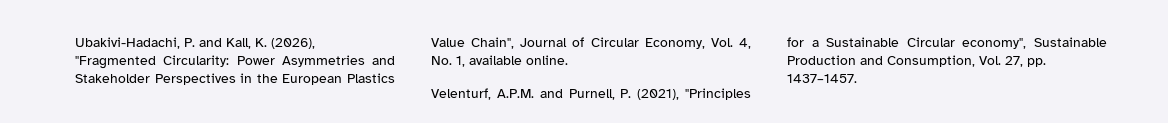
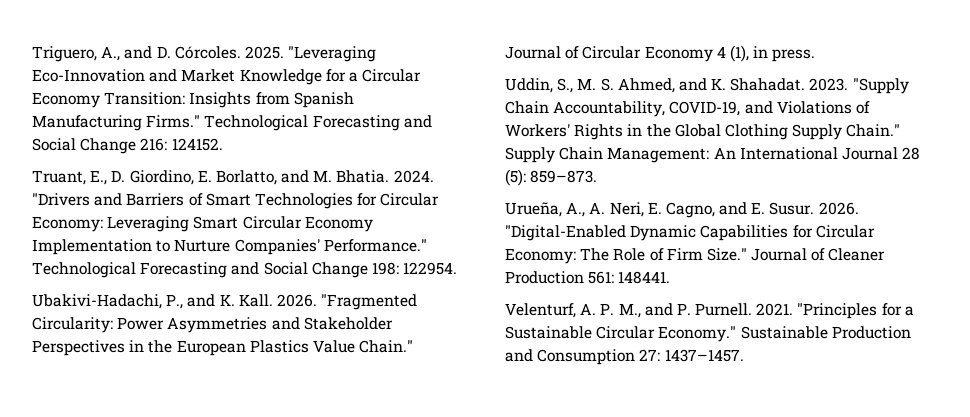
[75,37,315,49] Ubakivi-Hadachi, P. and Kall, K. (2026), -> [32,46,377,62] [32,69,422,85] [32,92,354,108] [32,115,432,131] [32,138,223,154] [32,170,434,185] [32,193,440,209] [32,216,373,232] [32,239,427,255] [32,262,458,278] [32,294,317,309] Triguero, A., and D. Córcoles. 2025. "Leveraging Eco-Innovation and Market Knowledge for a Circular Economy Transition: Insights from Spanish Manufacturing Firms." Technological Forecasting and Social Change 216: 124152. // Truant, E., D. Giordino, E. Borlatto, and M. Bhatia. 2024. "Drivers and Barriers of Smart Technologies for Circular Economy: Leveraging Smart Circular Economy Implementation to Nurture Companies' Performance." Technological Forecasting and Social Change 198: 122954. // Ubakivi-Hadachi, P., and K. Kall. 2026.
[471,37,515,49] Chain", -> [359,340,414,353] Chain."
[644,38,751,49] [431,55,568,67] [431,88,680,100] Economy, Vol. 4, No. 1, available online. // Velenturf, A.P.M. and Purnell, P. (2021), -> [644,45,816,62] [505,78,909,94] [505,101,870,117] [505,124,901,140] [505,147,921,163] [505,169,598,186] [505,202,859,218] [505,225,875,241] [505,248,886,264] [505,271,671,284] [505,303,794,318] Economy 4 (1), in press. // Uddin, S., M. S. Ahmed, and K. Shahadat. 2023. "Supply Chain Accountability, COVID-19, and Violations of Workers' Rights in the Global Clothing Supply Chain." Supply Chain Management: An International Journal 28 (5): 859–873. // Urueña, A., A. Neri, E. Cagno, and E. Susur. 2026. "Digital-Enabled Dynamic Capabilities for Circular Economy: The Role of Firm Size." Journal of Cleaner Production 561: 148441. // Velenturf, A. P. M., and P. Purnell. 2021.
[962,38,1027,49] economy", -> [658,326,737,342] Economy."
[887,55,1046,67] Consumption, Vol. 27, pp. -> [537,349,661,365] Consumption 27:

